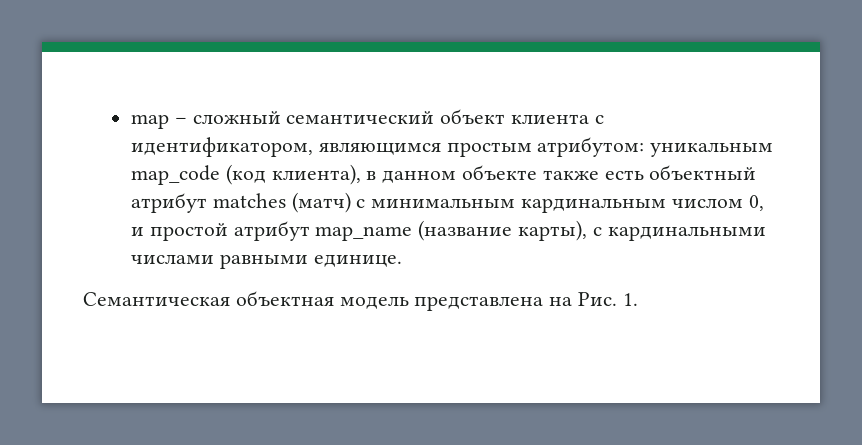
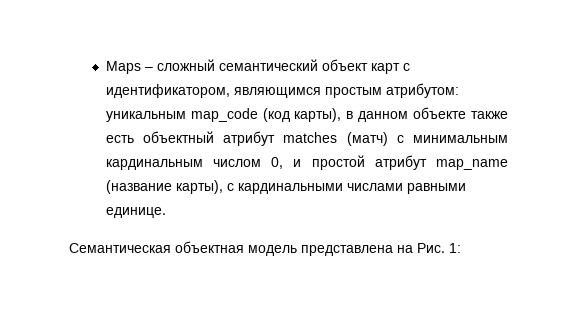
[130,114,169,129] map -> [105,61,141,74] Maps
[510,114,589,124] клиента -> [370,63,400,74] карт
[271,164,361,185] клиента), -> [294,108,342,122] карты),
[622,293,638,306] 1. -> [449,243,461,253] 1:

